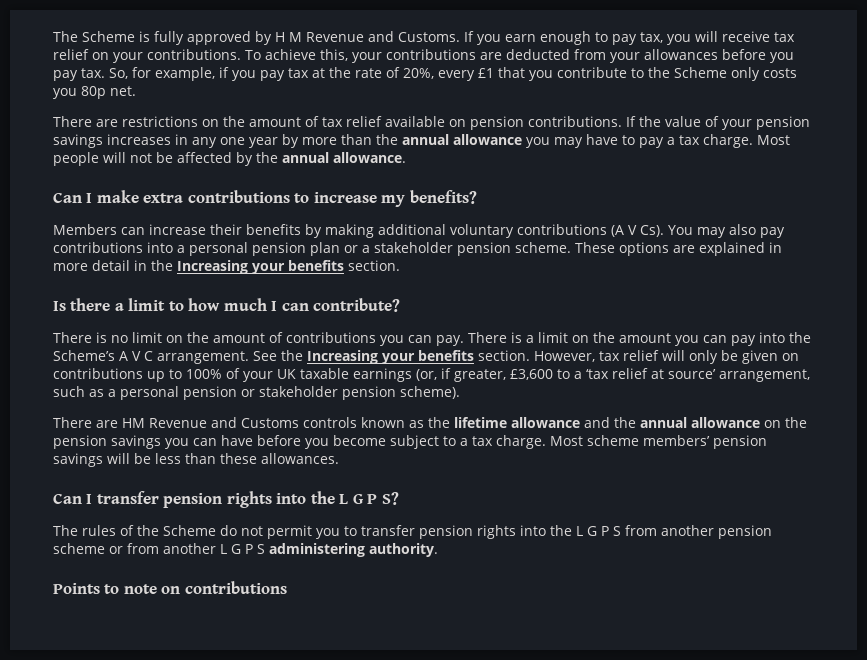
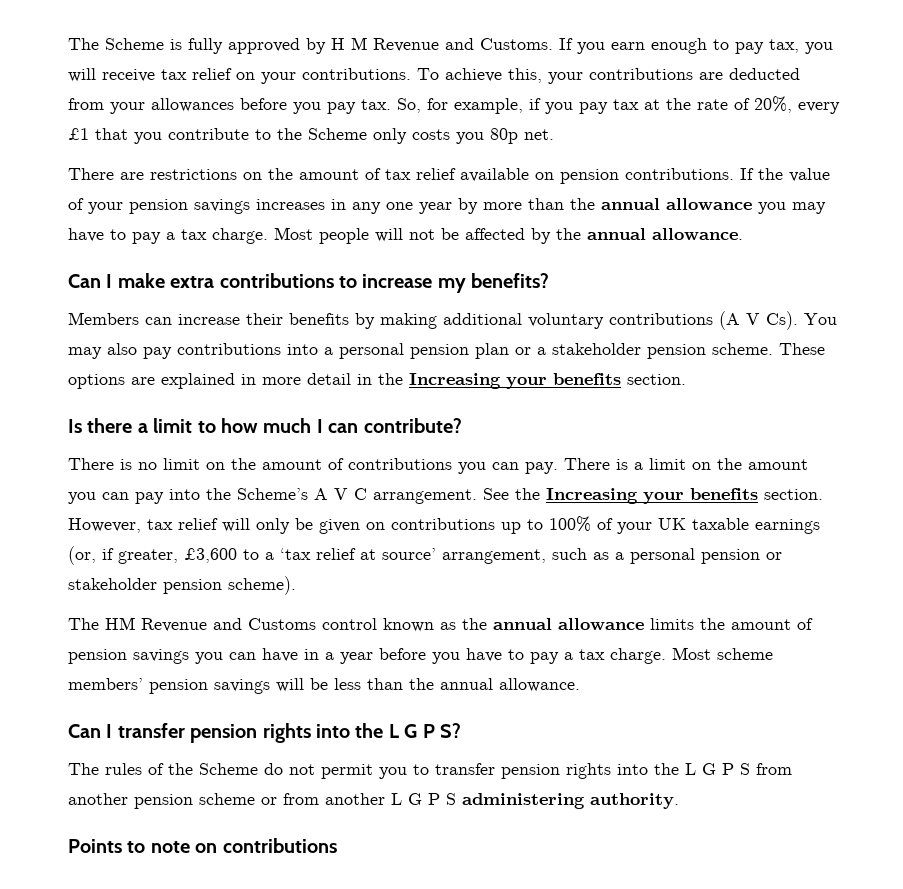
[53,417,118,428] There are -> [68,618,99,630] The
[303,417,357,428] controls -> [322,618,377,630] control
[454,417,807,428] lifetime allowance and the annual allowance on the -> [493,618,813,630] annual allowance limits the amount of
[257,435,456,449] before you become subject to -> [304,648,559,664] in a year before you have to pay
[220,453,339,464] these allowances. -> [409,678,580,692] the annual allowance.

